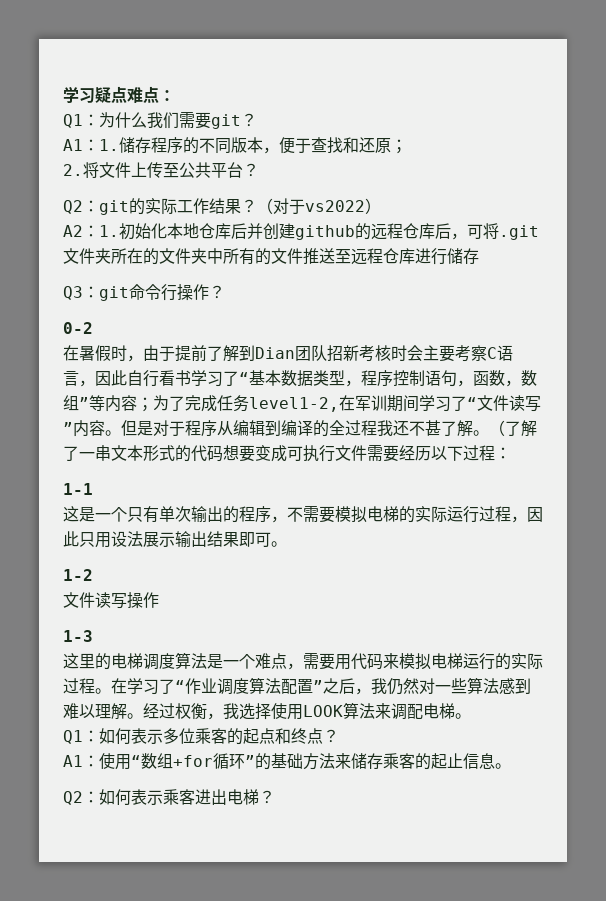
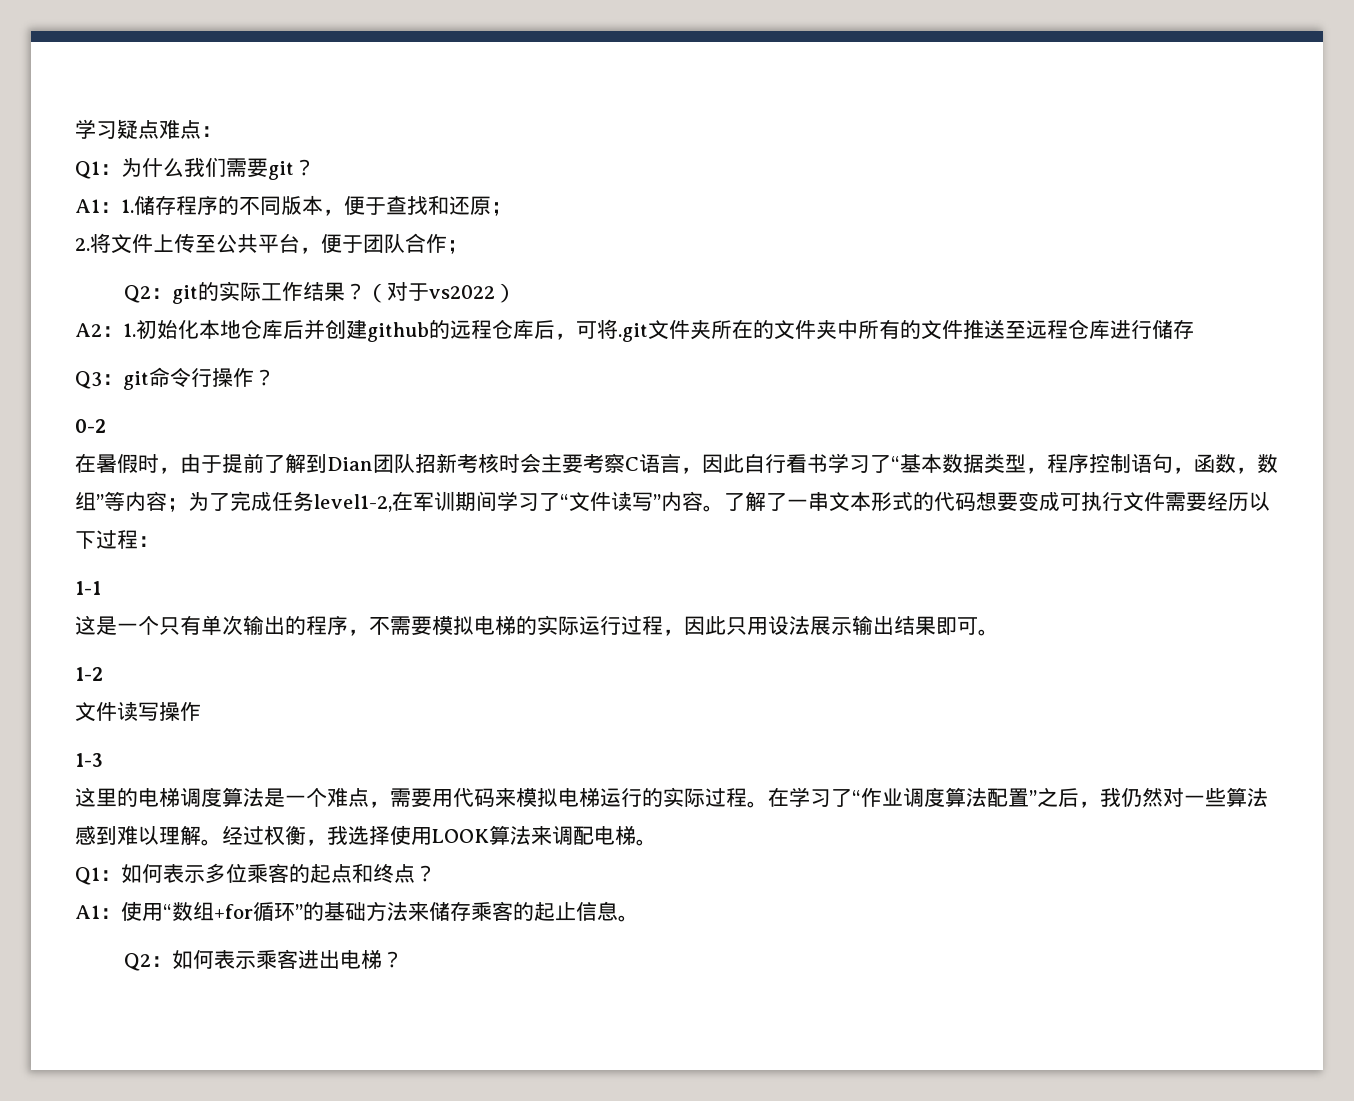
[243,163,259,177] ？ -> [300,233,468,254] ，便于团队合作；
[121,420,505,437] 但是对于程序从编辑到编译的全过程我还不甚了解。（ -> (724, 508) none

